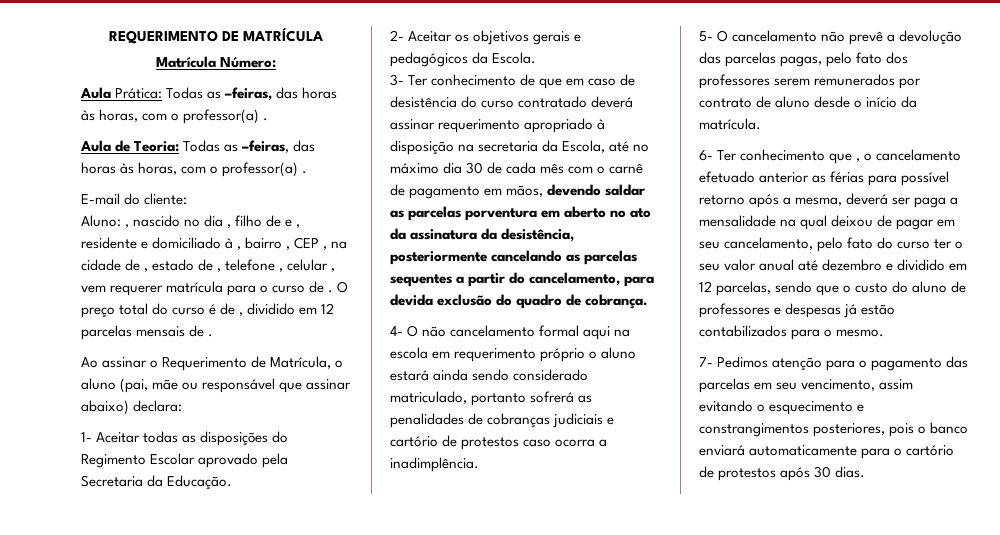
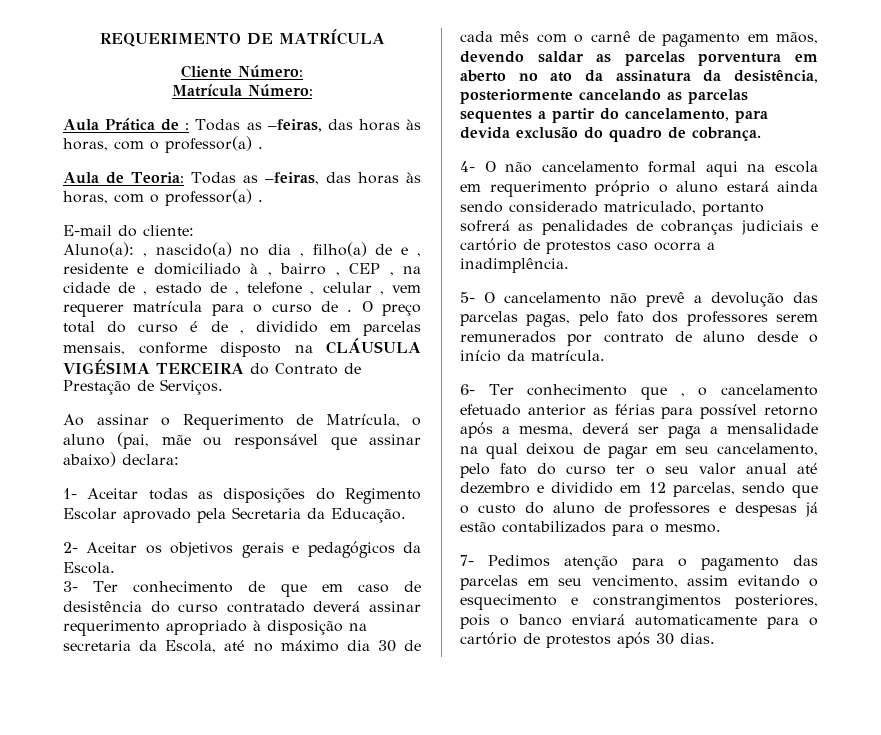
(324, 34) none -> [181,65,303,78] // Cliente Número:
[115,88,163,99] Prática: -> [105,118,190,131] Prática de :
[81,215,181,228] Aluno: , nascido -> [63,242,232,257] Aluno(a): , nascido(a)
[235,215,263,227] filho -> [312,242,367,257] filho(a)
[321,303,335,314] [81,325,214,340] 12 parcelas mensais de . -> [363,321,421,336] [63,338,421,357] [63,359,361,375] [63,379,223,395] parcelas mensais, conforme disposto na CLÁUSULA VIGÉSIMA TERCEIRA do Contrato de Prestação de Serviços.

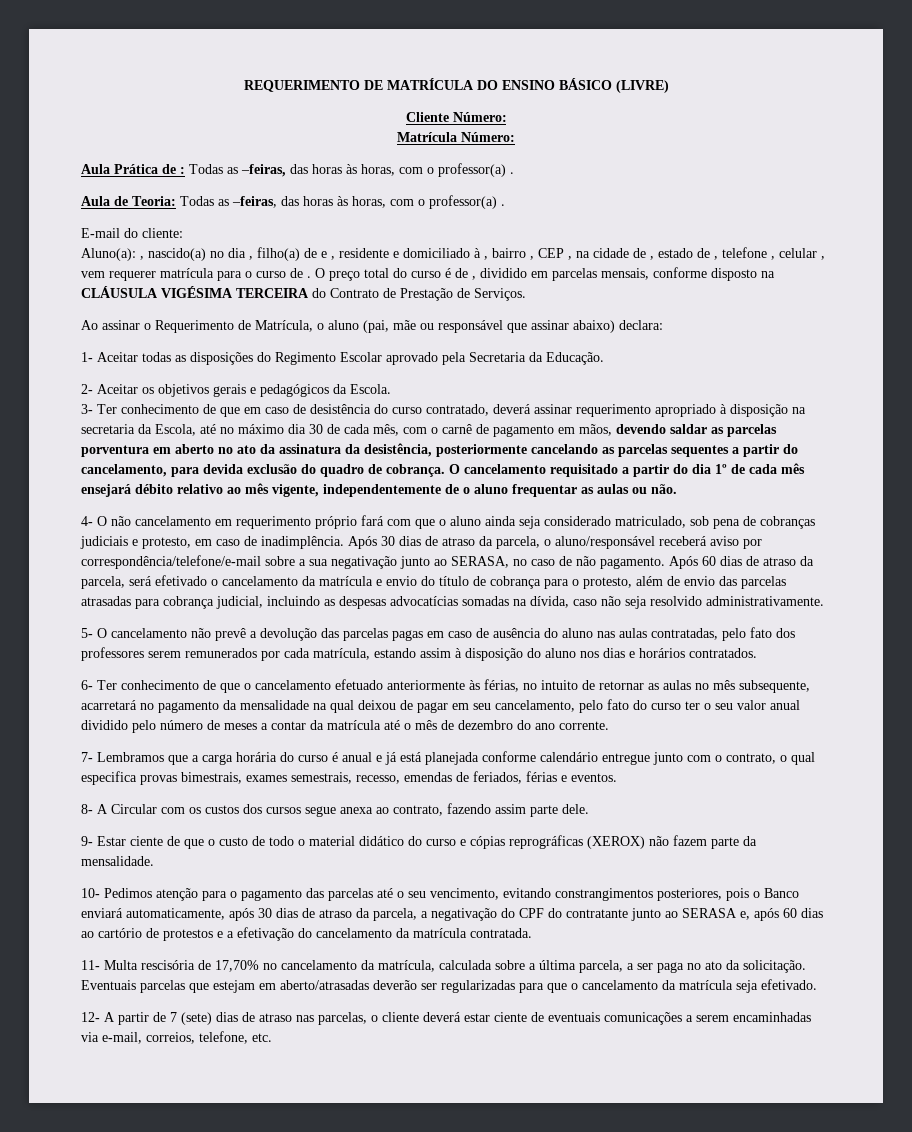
(385, 37) none -> [476,78,669,93] DO ENSINO BÁSICO (LIVRE)
[226,601,305,613] contratado -> [426,404,489,416] contratado,
[500,31,530,42] mês -> [373,424,399,436] mês,
[460,161,818,177] [460,180,818,197] [460,201,764,216] [460,220,818,235] [460,238,715,254] [460,258,569,273] // 4- O não cancelamento formal aqui na escola em requerimento próprio o aluno estará ainda sendo considerado matriculado, portanto sofrerá as penalidades de cobranças judiciais e cartório de protestos caso ocorra a inadimplência. -> [449,463,805,477] [81,483,677,497] [81,515,815,529] [80,536,762,549] [81,555,814,569] [81,575,786,589] [81,596,824,609] O cancelamento requisitado a partir do dia 1º de cada mês ensejará débito relativo ao mês vigente, independentemente de o aluno frequentar as aulas ou não. // 4- O não cancelamento em requerimento próprio fará com que o aluno ainda seja considerado matriculado, sob pena de cobranças judiciais e protesto, em caso de inadimplência. Após 30 dias de atraso da parcela, o aluno/responsável receberá aviso por correspondência/telefone/e-mail sobre a sua negativação junto ao SERASA, no caso de não pagamento. Após 60 dias de atraso da parcela, será efetivado o cancelamento da matrícula e envio do título de cobrança para o protesto, além de envio das parcelas atrasadas para cobrança judicial, incluindo as despesas advocatícias somadas na dívida, caso não seja resolvido administrativamente.
[526,314,571,327] pagas, -> [392,628,718,641] pagas em caso de ausência do aluno nas aulas contratadas,
[603,331,818,343] [460,350,605,362] contrato de aluno desde o início da matrícula. -> [284,648,757,661] cada matrícula, estando assim à disposição do aluno nos dias e horários contratados.
[640,386,685,400] que , -> [203,680,240,693] de que
[527,404,818,419] [460,422,718,439] anterior as férias para possível retorno após a mesma, deverá ser paga a -> [387,679,810,693] [81,700,237,713] anteriormente às férias, no intuito de retornar as aulas no mês subsequente, acarretará no pagamento da
[797,463,818,474] [460,482,818,498] [460,502,818,517] [460,521,721,536] [460,555,474,566] até dezembro e dividido em 12 parcelas, sendo que o custo do aluno de professores e despesas já estão contabilizados para o mesmo. // 7- -> [81,720,609,733] [81,751,815,765] [81,771,617,785] [81,803,589,817] [81,835,757,849] [81,856,154,866] [81,888,100,898] dividido pelo número de meses a contar da matrícula até o mês de dezembro do ano corrente. // 7- Lembramos que a carga horária do curso é anual e já está planejada conforme calendário entregue junto com o contrato, o qual especifica provas bimestrais, exames semestrais, recesso, emendas de feriados, férias e eventos. // 8- A Circular com os custos dos cursos segue anexa ao contrato, fazendo assim parte dele. // 9- Estar ciente de que o custo de todo o material didático do curso e cópias reprográficas (XEROX) não fazem parte da mensalidade. // 10-
[527,575,818,588] [460,594,818,610] [460,614,818,629] [460,632,715,648] em seu vencimento, assim evitando o esquecimento e constrangimentos posteriores, pois o banco enviará automaticamente para o cartório de protestos após 30 dias. -> [377,888,799,901] [81,908,823,921] [81,927,532,941] [81,960,806,973] [81,979,817,993] [81,1012,811,1025] [81,1031,272,1044] até o seu vencimento, evitando constrangimentos posteriores, pois o Banco enviará automaticamente, após 30 dias de atraso da parcela, a negativação do CPF do contratante junto ao SERASA e, após 60 dias ao cartório de protestos e a efetivação do cancelamento da matrícula contratada. // 11- Multa rescisória de 17,70% no cancelamento da matrícula, calculada sobre a última parcela, a ser paga no ato da solicitação. Eventuais parcelas que estejam em aberto/atrasadas deverão ser regularizadas para que o cancelamento da matrícula seja efetivado. // 12- A partir de 7 (sete) dias de atraso nas parcelas, o cliente deverá estar ciente de eventuais comunicações a serem encaminhadas via e-mail, correios, telefone, etc.

